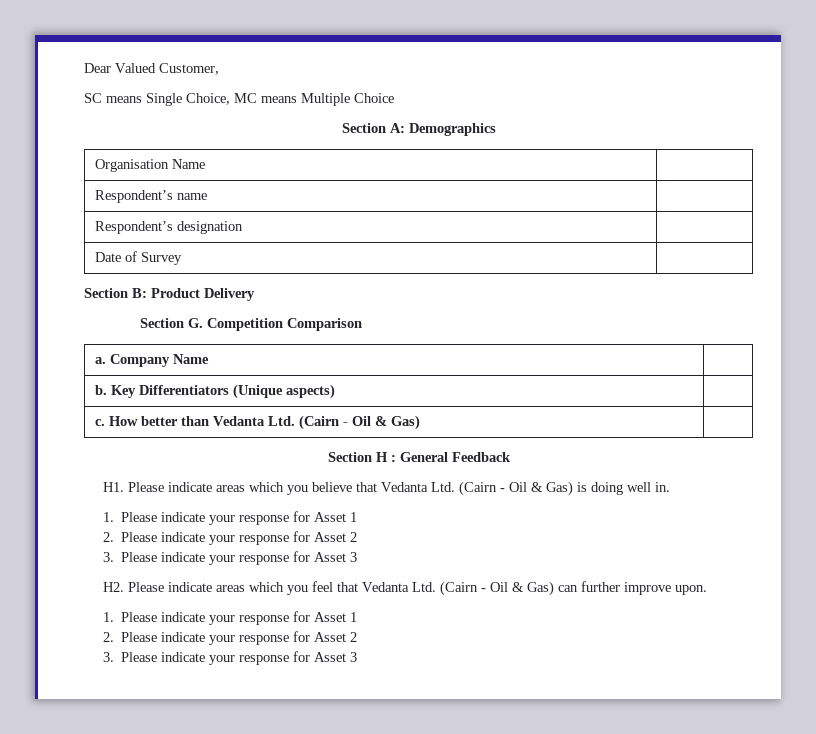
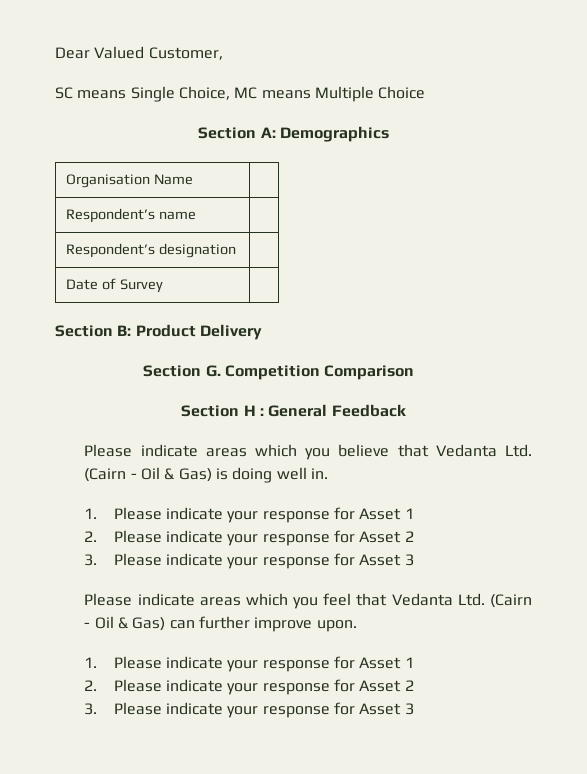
[94,354,209,367] [94,384,335,399] [94,415,420,430] // a. Company Name | // b. Key Differentiators (Unique aspects) | // c. How better than Vedanta Ltd. (Cairn - Oil & Gas) | -> (415, 372) none
[102,482,124,492] H1. -> (406, 410) none
[102,582,124,592] H2. -> (414, 560) none

